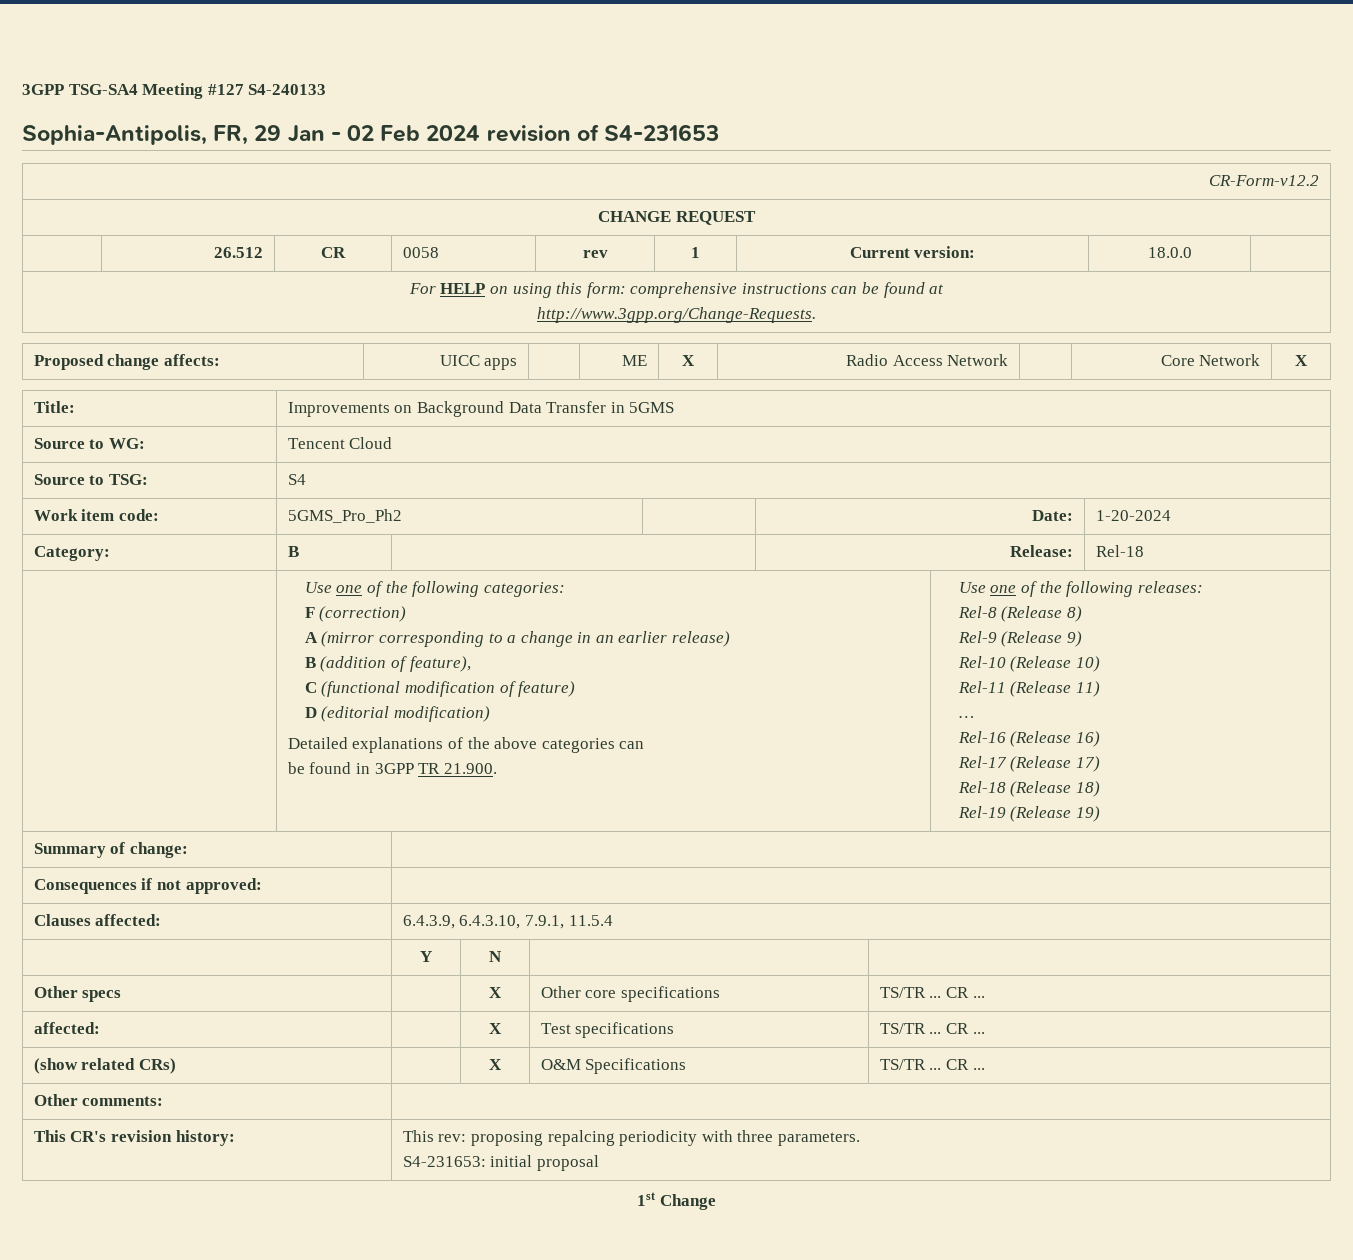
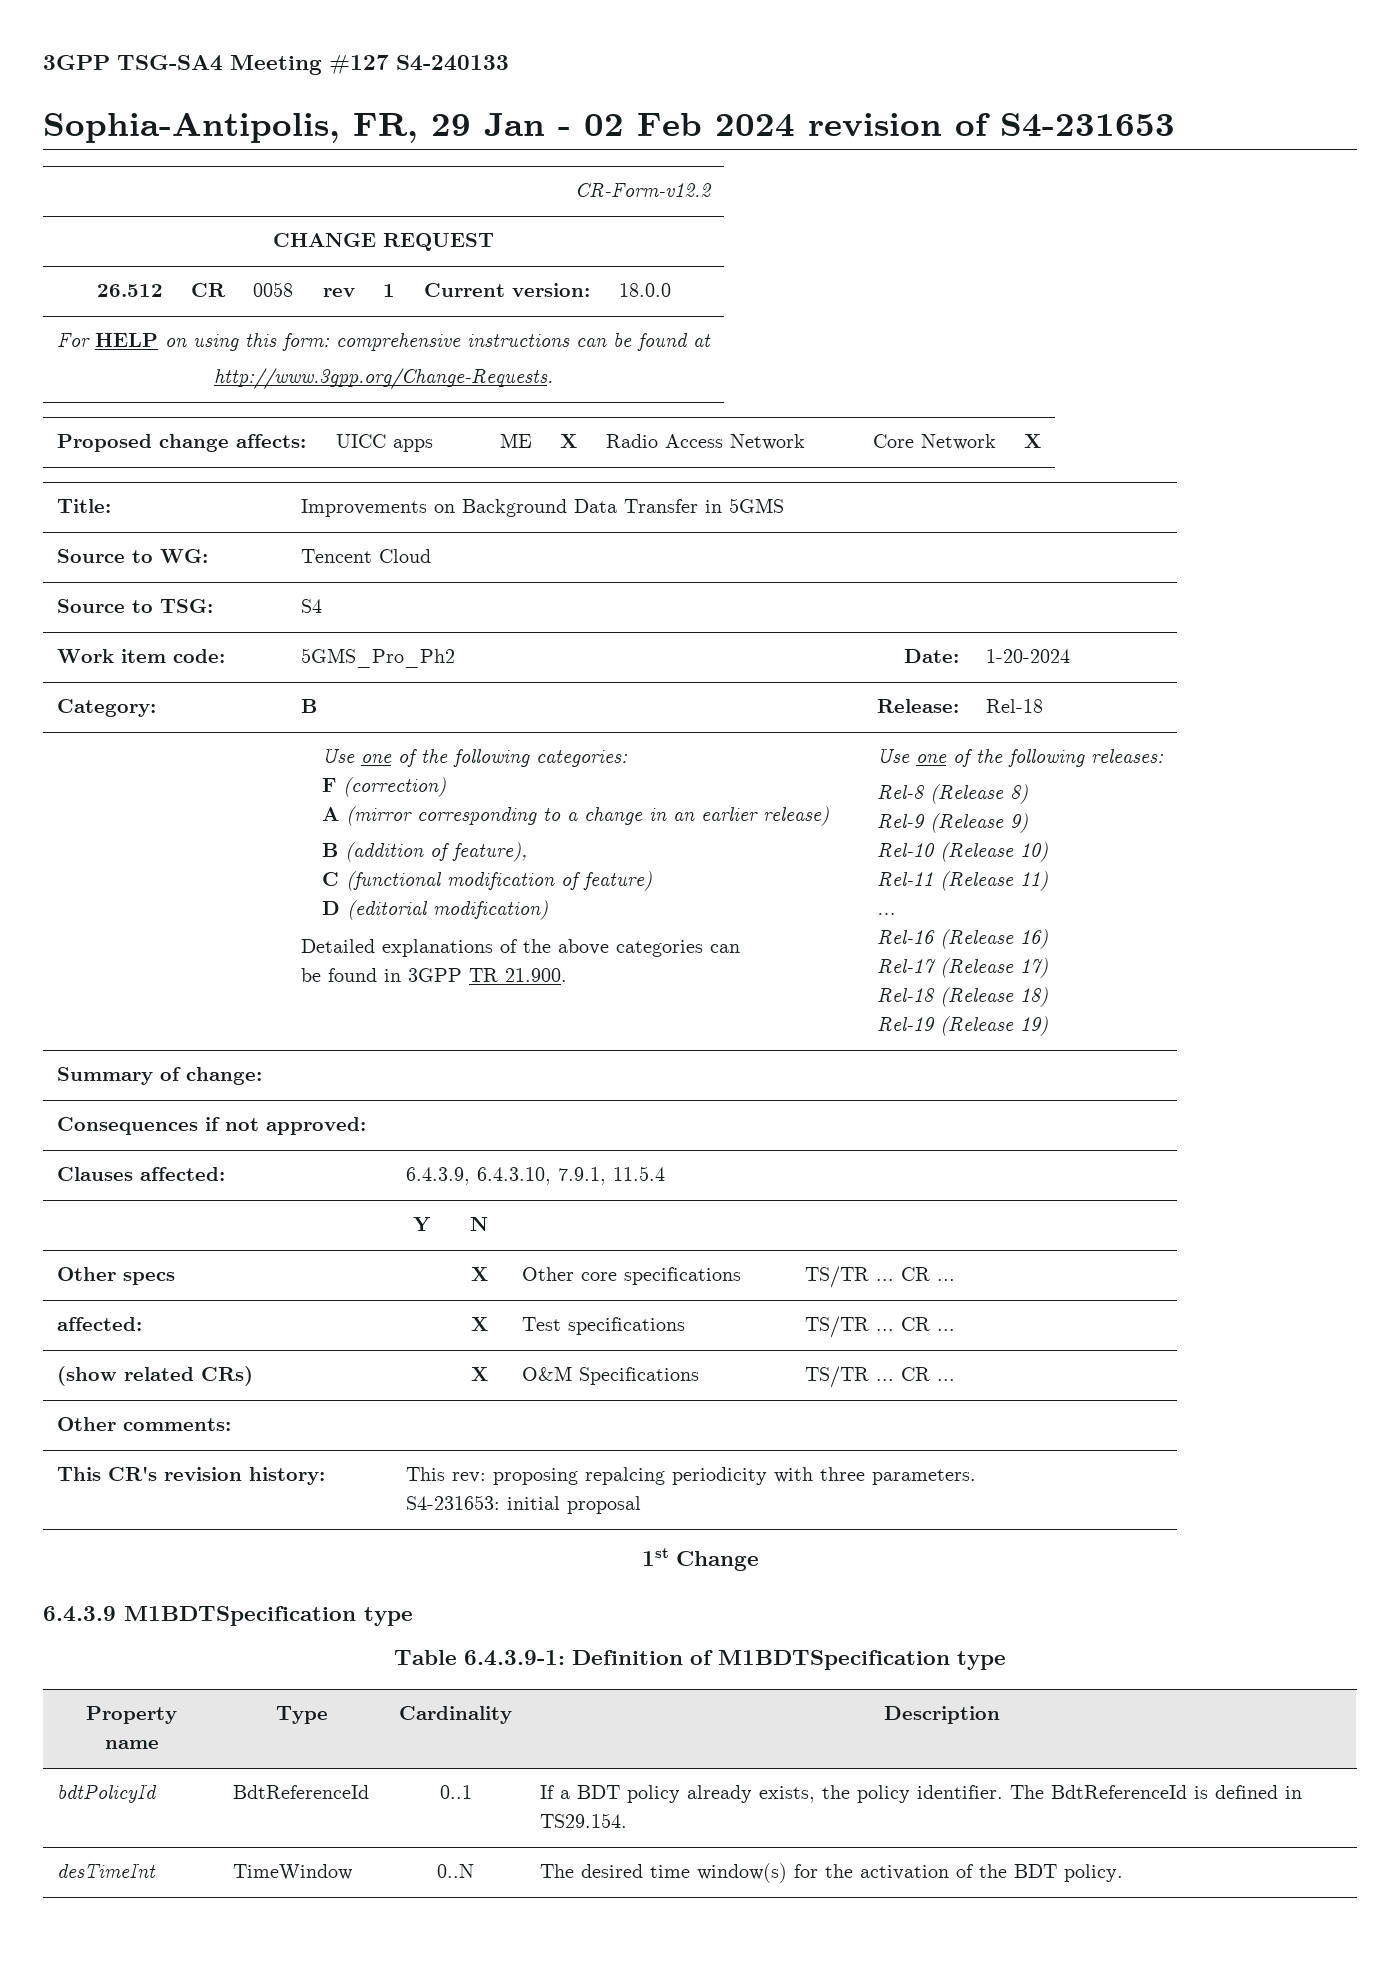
(716, 1202) none -> [43,1606,413,1626] [394,1650,1006,1670] [86,1706,177,1724] [104,1740,159,1749] [276,1706,328,1724] [399,1706,512,1724] [883,1706,1000,1724] [56,1784,157,1803] [232,1785,369,1799] [439,1785,472,1799] [539,1785,1302,1803] [539,1813,627,1828] [56,1863,156,1878] [232,1864,353,1881] [437,1864,474,1878] [539,1863,1123,1883] // 6.4.3.9 M1BDTSpecification type // Table 6.4.3.9-1: Definition of M1BDTSpecification type // Property name | Type | Cardinality | Description // bdtPolicyId | BdtReferenceId | 0..1 | If a BDT policy already exists, the policy identifier. The BdtReferenceId is defined in TS29.154. // desTimeInt | TimeWindow | 0..N | The desired time window(s) for the activation of the BDT policy.

